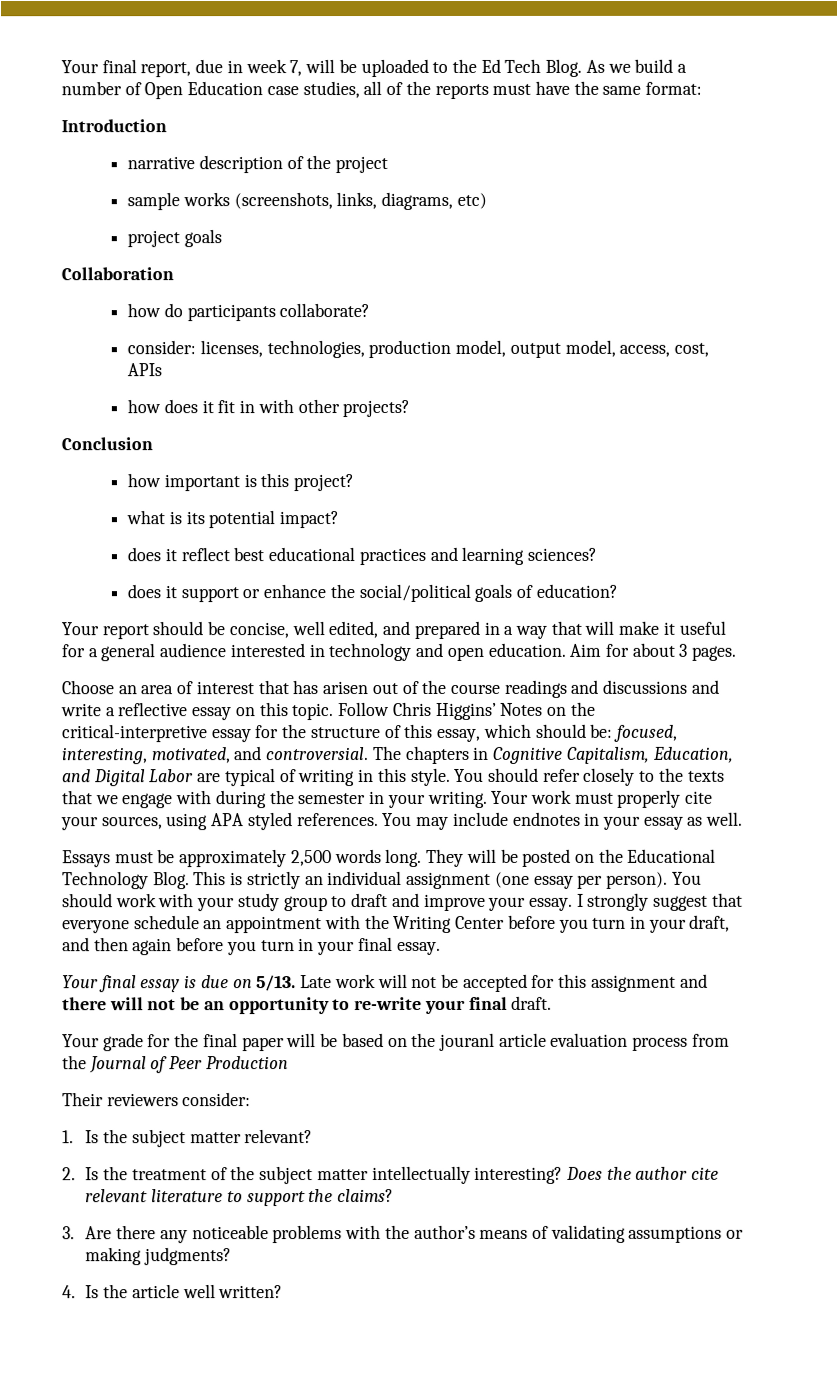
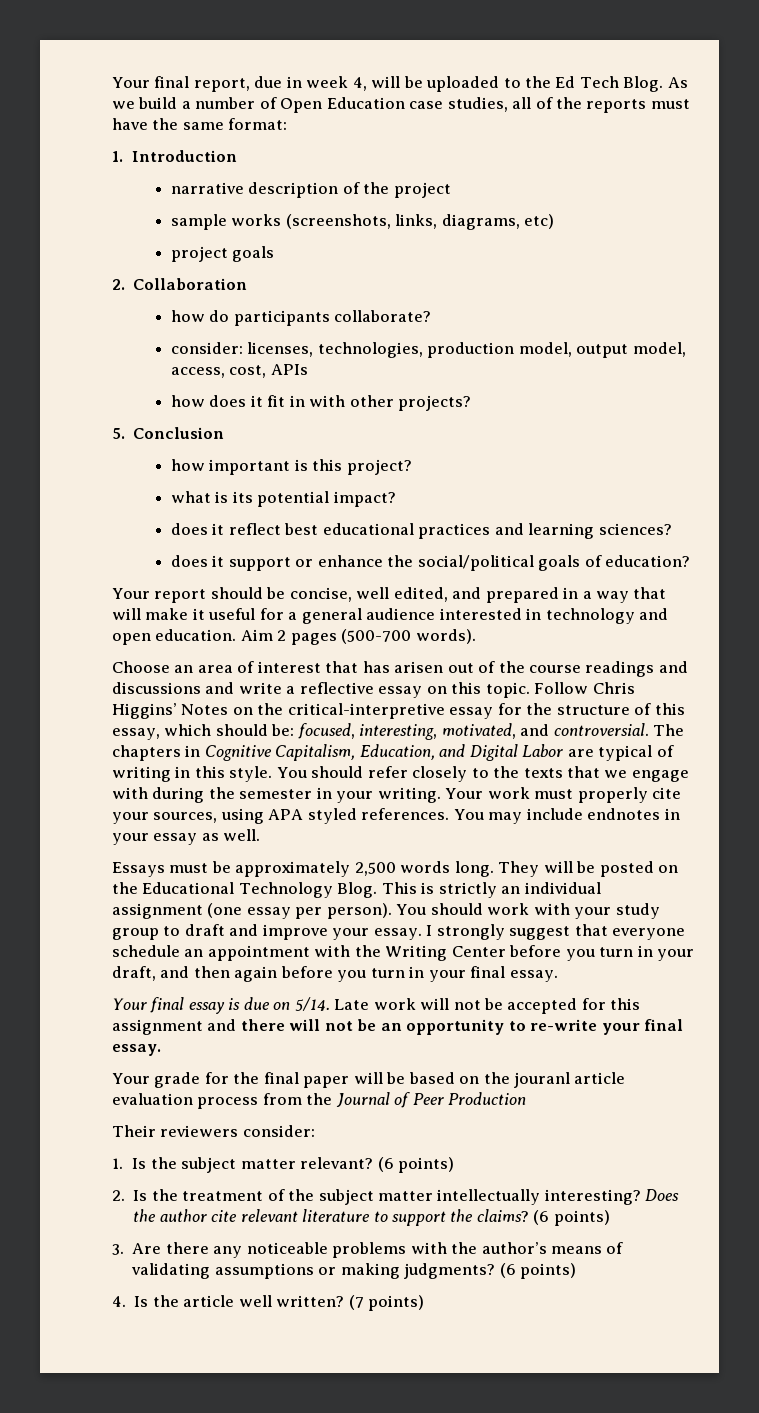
[289,60,303,77] 7, -> [352,77,367,91] 4,
(703, 88) none -> [112,151,123,162] 1.
(222, 238) none -> [112,279,125,290] 2.
(411, 409) none -> [112,428,125,439] 5.
[604,642,737,661] for about 3 pages. -> [277,629,476,645] 2 pages (500-700 words).
[256,975,297,992] 5/13. -> [294,997,330,1011] 5/14.
[511,995,553,1010] draft. -> [112,1044,161,1056] essay.
(314, 1136) none -> [377,1157,455,1173] (6 points)
(395, 1196) none -> [533,1210,610,1226] (6 points)
(233, 1256) none -> [499,1263,577,1279] (6 points)
(284, 1292) none -> [348,1295,424,1311] (7 points)

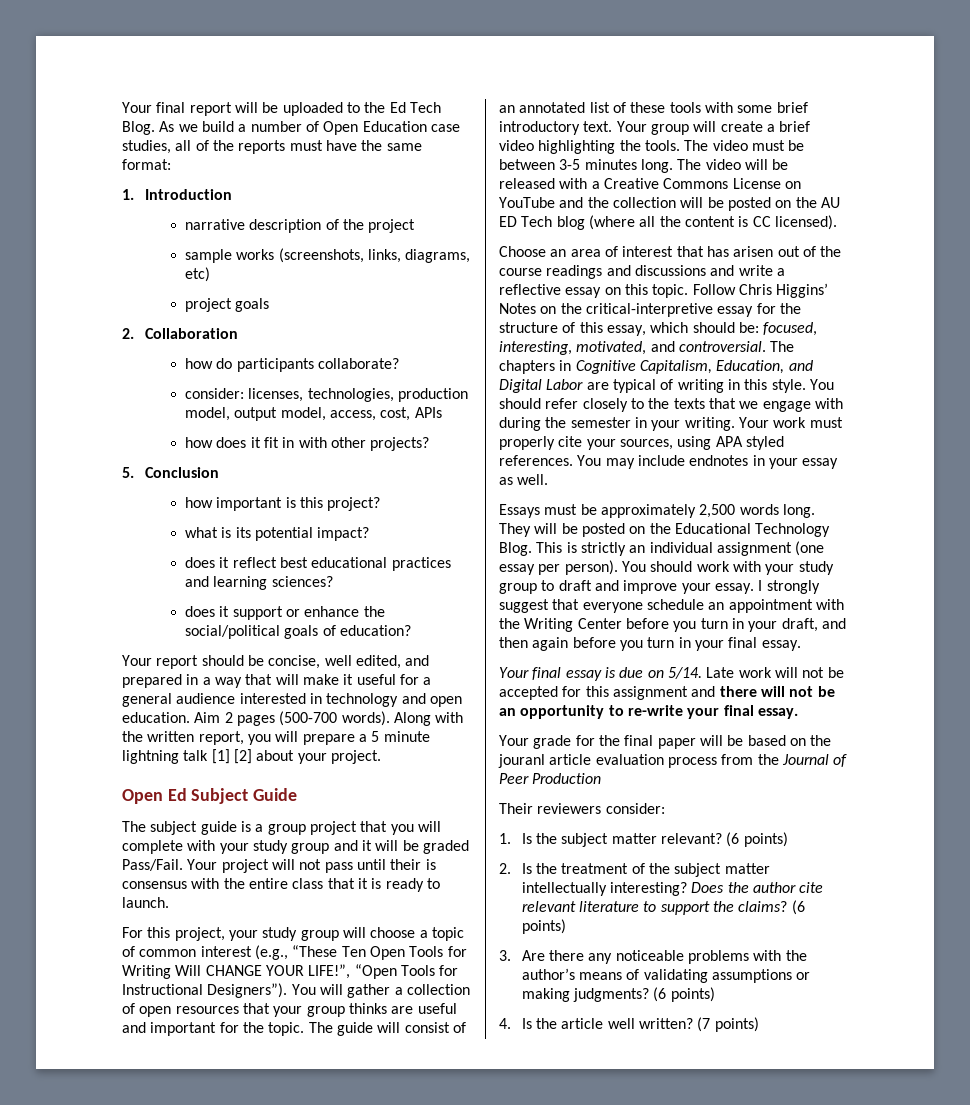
[112,76,367,92] Your final report, due in week 4, -> [122,102,232,116] Your final report
(476, 636) none -> [393,712,464,726] [122,731,430,745] [122,749,381,764] [122,788,298,804] [122,821,441,835] [122,840,469,854] [122,859,436,873] [122,878,440,892] [122,897,169,908] [122,927,464,941] [122,945,467,960] [122,964,459,979] [122,983,470,998] [122,1003,457,1017] [122,1022,466,1036] [499,102,808,113] [499,121,811,135] [499,140,805,154] [499,159,789,173] [499,178,801,189] [499,197,840,211] [499,215,837,230] Along with the written report, you will prepare a 5 minute lightning talk [1] [2] about your project. // Open Ed Subject Guide // The subject guide is a group project that you will complete with your study group and it will be graded Pass/Fail. Your project will not pass until their is consensus with the entire class that it is ready to launch. // For this project, your study group will choose a topic of common interest (e.g., “These Ten Open Tools for Writing Will CHANGE YOUR LIFE!”, “Open Tools for Instructional Designers”). You will gather a collection of open resources that your group thinks are useful and important for the topic. The guide will consist of an annotated list of these tools with some brief introductory text. Your group will create a brief video highlighting the tools. The video must be between 3-5 minutes long. The video will be released with a Creative Commons License on YouTube and the collection will be posted on the AU ED Tech blog (where all the content is CC licensed).

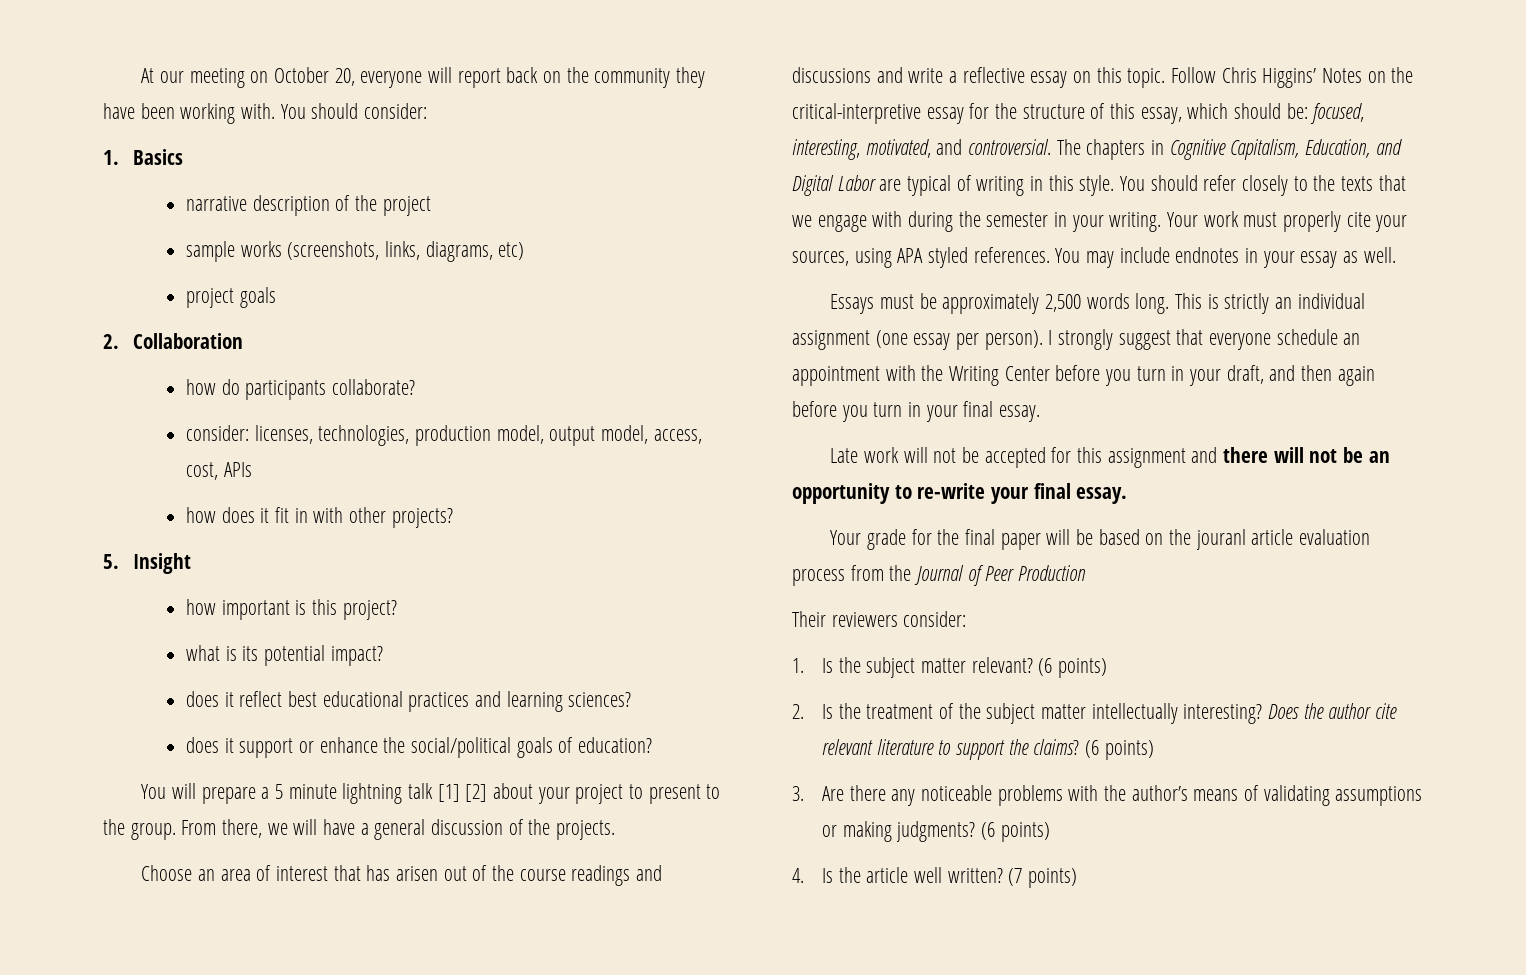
[122,102,441,116] [122,121,460,135] [122,140,422,154] [122,159,171,170] [122,189,232,200] Your final report will be uploaded to the Ed Tech Blog. As we build a number of Open Education case studies, all of the reports must have the same format: // 1. Introduction -> [141,67,705,88] [103,103,428,124] [103,149,183,165] At our meeting on October 20, everyone will report back on the community they have been working with. You should consider: // 1. Basics
[144,467,219,478] Conclusion -> [132,553,191,574] Insight
[122,655,430,669] [122,674,432,688] [122,693,462,707] [122,711,464,726] [122,731,271,745] Your report should be concise, well edited, and prepared in a way that will make it useful for a general audience interested in technology and open education. Aim 2 pages (500-700 words). Along with the written report, you -> [141,784,167,799] You
[330,750,381,764] [122,788,298,804] [122,821,441,835] [122,840,469,854] [122,859,436,873] [122,878,440,892] [122,897,169,908] [122,927,464,941] [122,945,467,960] [122,964,459,979] [122,983,470,998] [122,1003,457,1017] [122,1022,466,1036] [499,102,808,113] [499,121,811,135] [499,140,805,154] [499,159,789,173] [499,178,801,189] [499,197,840,211] [499,215,837,230] project. // Open Ed Subject Guide // The subject guide is a group project that you will complete with your study group and it will be graded Pass/Fail. Your project will not pass until their is consensus with the entire class that it is ready to launch. // For this project, your study group will choose a topic of common interest (e.g., “These Ten Open Tools for Writing Will CHANGE YOUR LIFE!”, “Open Tools for Instructional Designers”). You will gather a collection of open resources that your group thinks are useful and important for the topic. The guide will consist of an annotated list of these tools with some brief introductory text. Your group will create a brief video highlighting the tools. The video must be between 3-5 minutes long. The video will be released with a Creative Commons License on YouTube and the collection will be posted on the AU ED Tech blog (where all the content is CC licensed). -> [575,784,721,804] [103,819,616,840] project to present to the group. From there, we will have a general discussion of the projects.
[499,523,831,537] [499,542,532,556] They will be posted on the Educational Technology Blog. -> (1170, 303) none
[621,561,834,575] [499,580,754,594] You should work with your study group to draft and improve your essay. -> (1043, 340) none
[499,667,702,681] Your final essay is due on 5/14. -> (1041, 413) none

